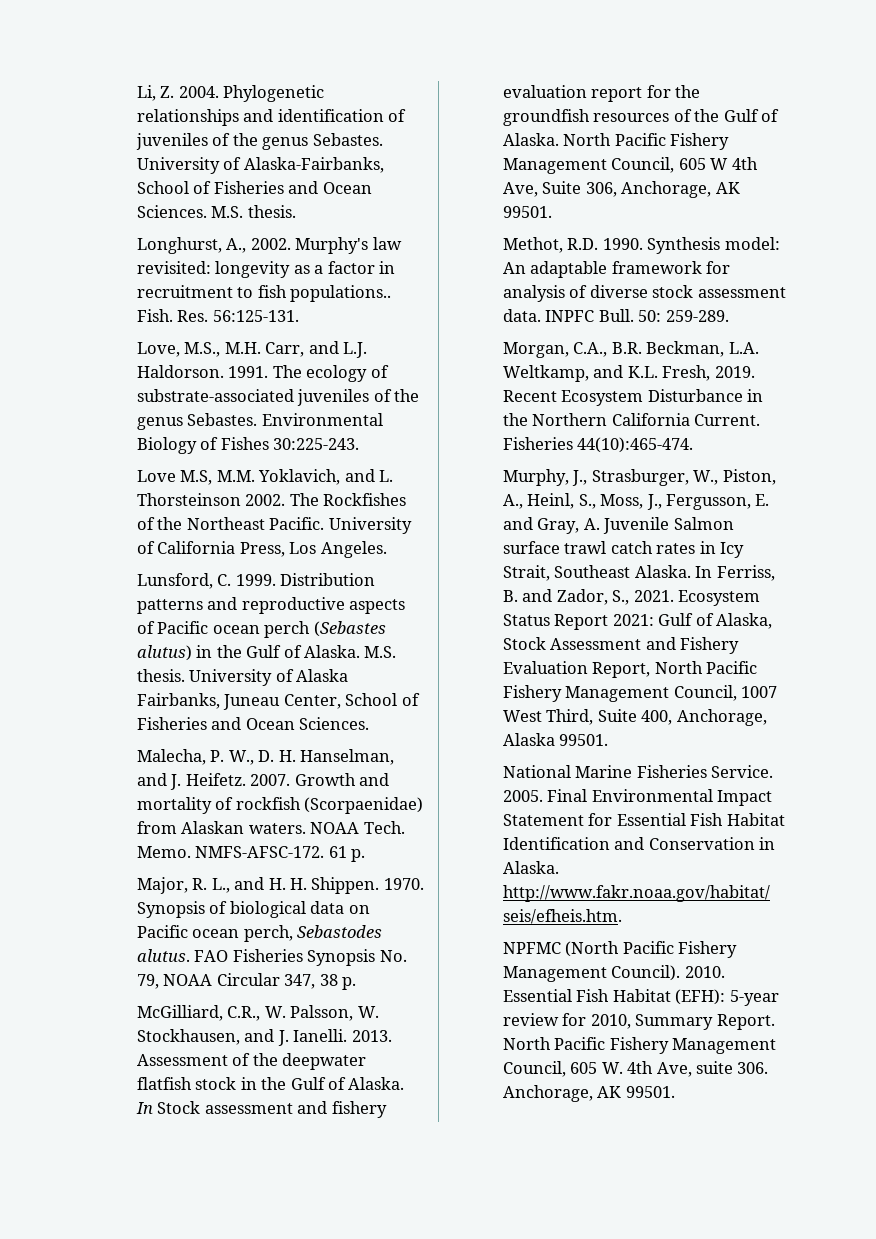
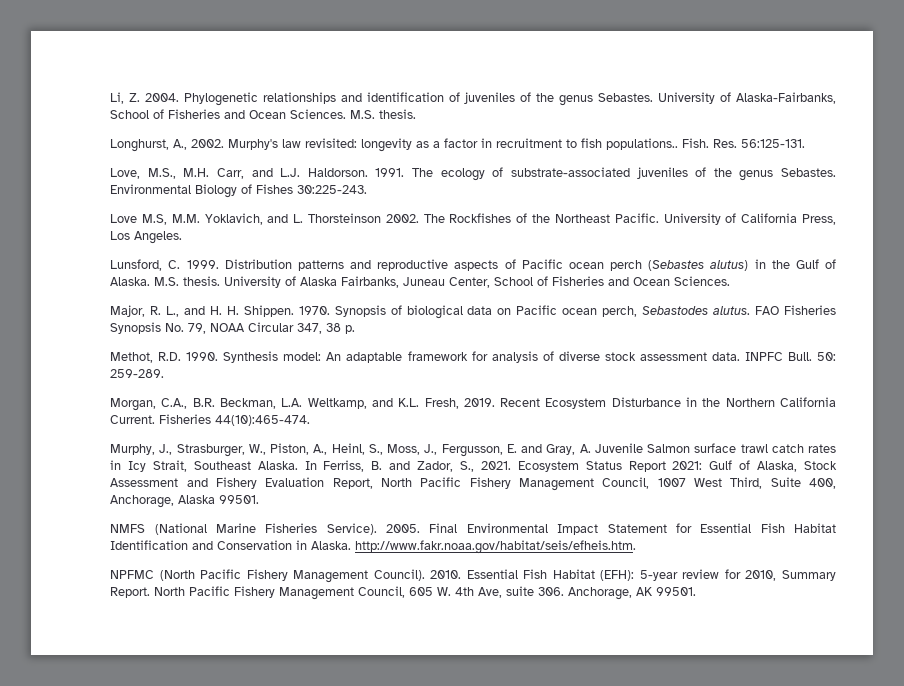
[136,749,394,765] [136,773,389,790] [136,797,424,814] [136,821,405,834] [136,846,366,862] // Malecha, P. W., D. H. Hanselman, and J. Heifetz. 2007. Growth and mortality of rockfish (Scorpaenidae) from Alaskan waters. NOAA Tech. Memo. NMFS-AFSC-172. 61 p. -> (731, 281) none
[136,1005,379,1021] [136,1029,392,1046] [136,1053,367,1070] [136,1077,405,1090] [135,1101,387,1118] [502,85,701,102] [502,109,779,126] [502,133,730,150] [502,157,758,174] [502,181,740,198] [502,206,552,218] // McGilliard, C.R., W. Palsson, W. Stockhausen, and J. Ianelli. 2013. Assessment of the deepwater flatfish stock in the Gulf of Alaska. In Stock assessment and fishery evaluation report for the groundfish resources of the Gulf of Alaska. North Pacific Fishery Management Council, 605 W 4th Ave, Suite 306, Anchorage, AK 99501. -> (356, 329) none
[502,765,571,778] National -> [110,523,207,535] NMFS (National
[711,765,774,778] Service. -> [326,523,377,535] Service).

